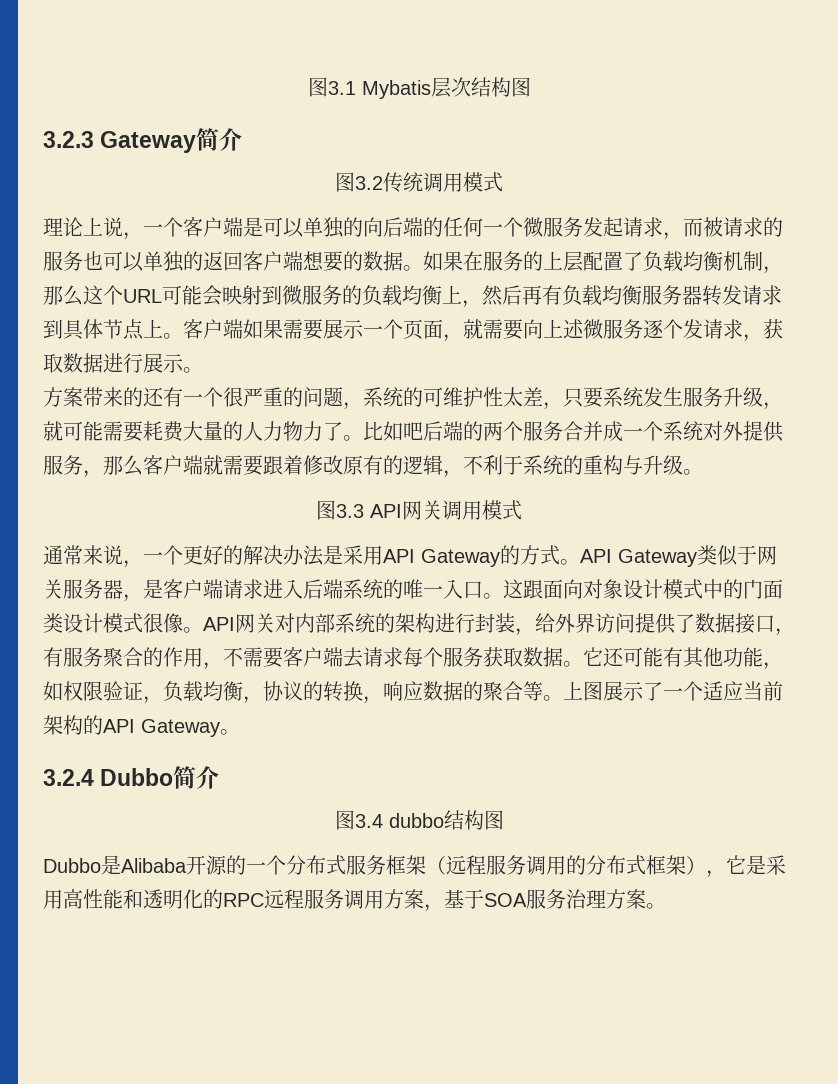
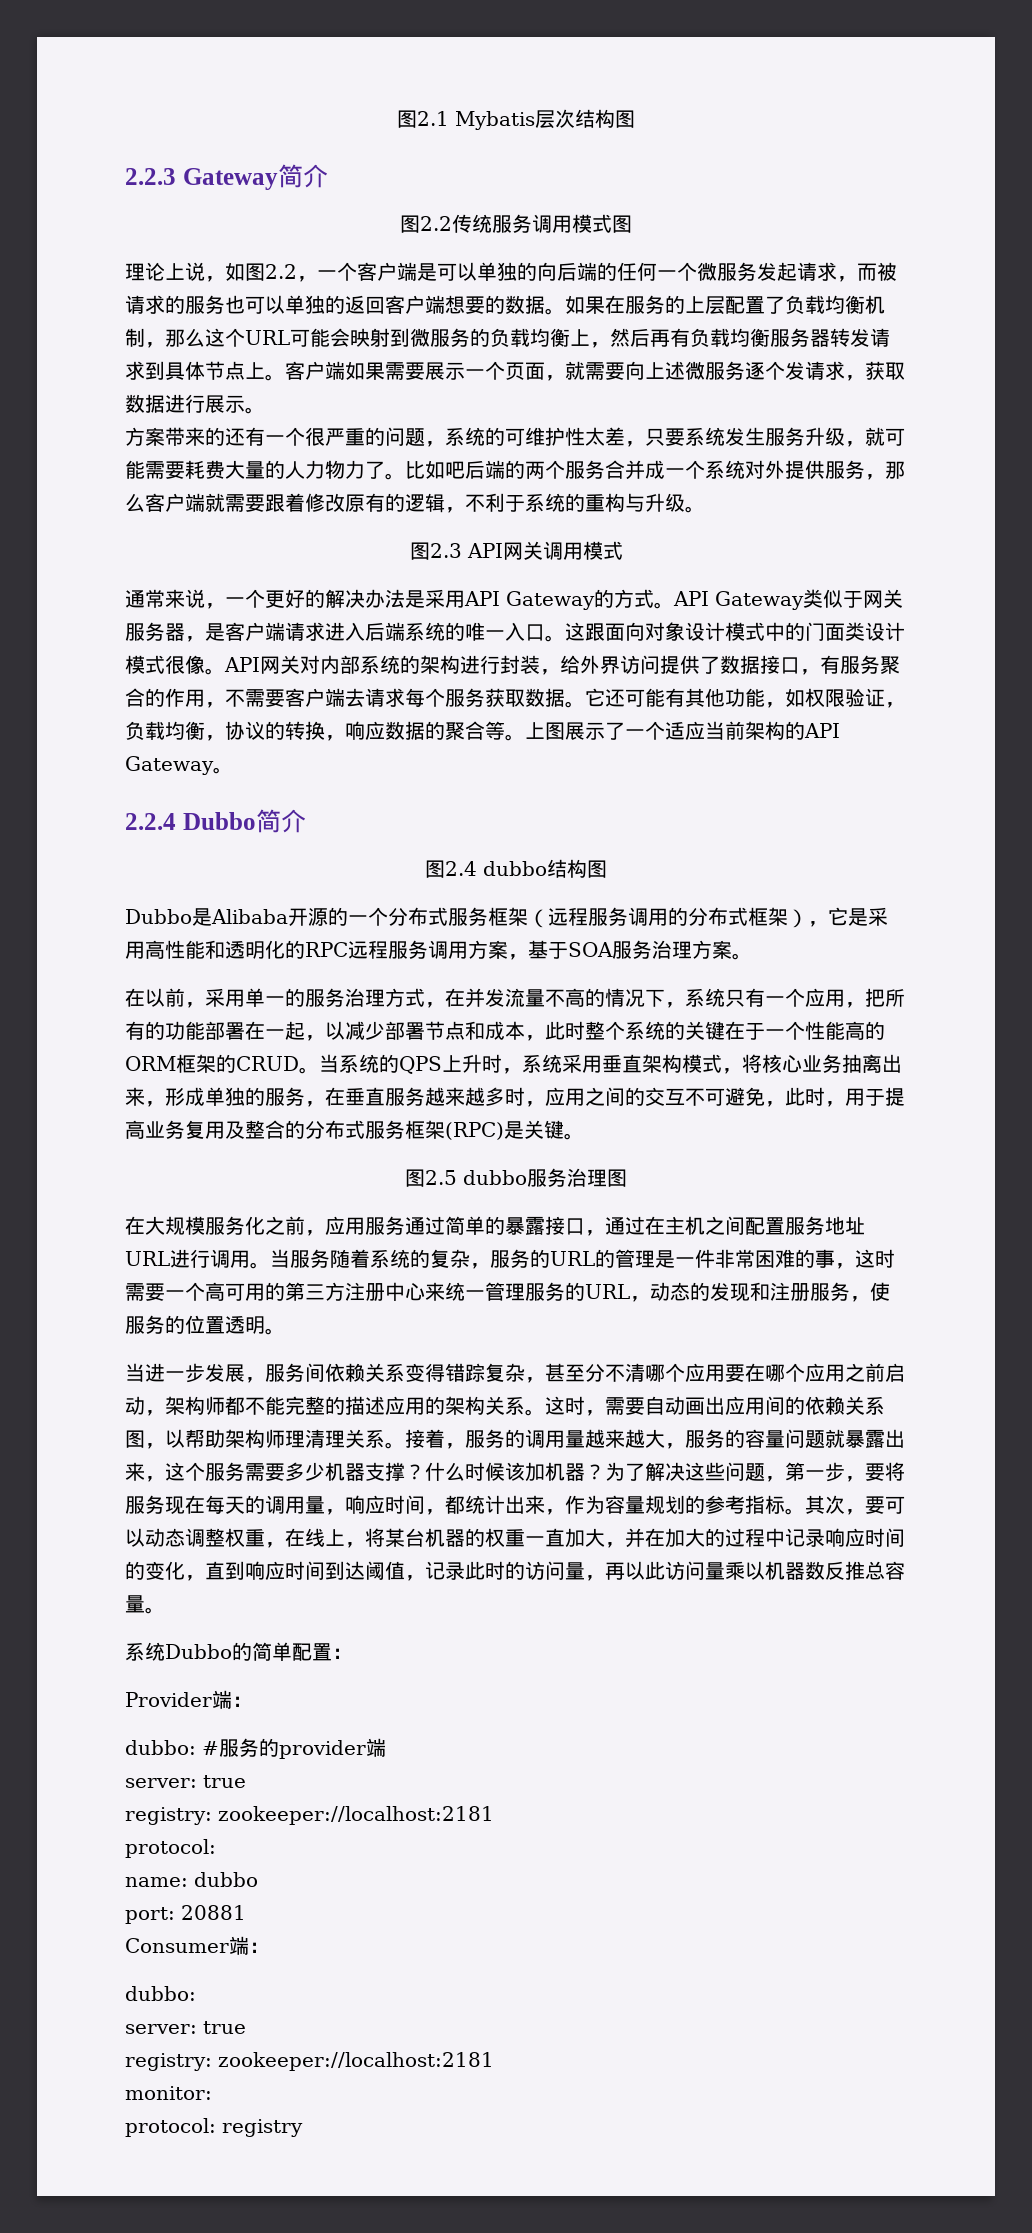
[307,77,356,97] 图3.1 -> [397,110,449,128] 图2.1
[43,131,94,148] 3.2.3 -> [125,168,176,185] 2.2.3
[355,172,503,192] 3.2传统调用模式 -> [420,214,632,233] 2.2传统服务调用模式图
(143, 236) none -> [225,262,317,282] 如图2.2，
[336,504,364,518] 3.3 -> [429,543,462,558] 2.3
[43,769,94,786] 3.2.4 -> [125,813,176,830] 2.2.4
[354,814,383,828] 3.4 -> [445,861,477,876] 2.4
(666, 906) none -> [125,988,905,1008] [125,1021,885,1041] [125,1054,902,1074] [125,1087,905,1107] [125,1120,584,1140] [405,1168,627,1187] [125,1216,865,1236] [125,1249,895,1269] [125,1282,890,1302] [125,1315,285,1335] [125,1363,905,1383] [125,1396,885,1416] [125,1429,905,1449] [125,1462,905,1482] [125,1495,905,1515] [125,1528,905,1548] [125,1561,905,1581] [125,1595,165,1614] [125,1642,352,1661] [125,1690,252,1709] [125,1738,386,1759] [125,1775,246,1788] [125,1806,494,1825] [125,1839,216,1858] [125,1872,258,1887] [125,1905,246,1924] [125,1936,269,1955] [125,1986,196,2001] [125,2021,246,2034] [125,2052,494,2071] [125,2086,212,2100] [125,2118,303,2137] // 在以前，采用单一的服务治理方式，在并发流量不高的情况下，系统只有一个应用，把所有的功能部署在一起，以减少部署节点和成本，此时整个系统的关键在于一个性能高的ORM框架的CRUD。当系统的QPS上升时，系统采用垂直架构模式，将核心业务抽离出来，形成单独的服务，在垂直服务越来越多时，应用之间的交互不可避免，此时，用于提高业务复用及整合的分布式服务框架(RPC)是关键。 // 图2.5 dubbo服务治理图 // 在大规模服务化之前，应用服务通过简单的暴露接口，通过在主机之间配置服务地址URL进行调用。当服务随着系统的复杂，服务的URL的管理是一件非常困难的事，这时需要一个高可用的第三方注册中心来统一管理服务的URL，动态的发现和注册服务，使服务的位置透明。 // 当进一步发展，服务间依赖关系变得错踪复杂，甚至分不清哪个应用要在哪个应用之前启动，架构师都不能完整的描述应用的架构关系。这时，需要自动画出应用间的依赖关系图，以帮助架构师理清理关系。接着，服务的调用量越来越大，服务的容量问题就暴露出来，这个服务需要多少机器支撑？什么时候该加机器？为了解决这些问题，第一步，要将服务现在每天的调用量，响应时间，都统计出来，作为容量规划的参考指标。其次，要可以动态调整权重，在线上，将某台机器的权重一直加大，并在加大的过程中记录响应时间的变化，直到响应时间到达阈值，记录此时的访问量，再以此访问量乘以机器数反推总容量。 // 系统Dubbo的简单配置： // Provider端： // dubbo: #服务的provider端 // server: true // registry: zookeeper://localhost:2181 // protocol: // name: dubbo // port: 20881 // Consumer端： // dubbo: // server: true // registry: zookeeper://localhost:2181 // monitor: // protocol: registry

